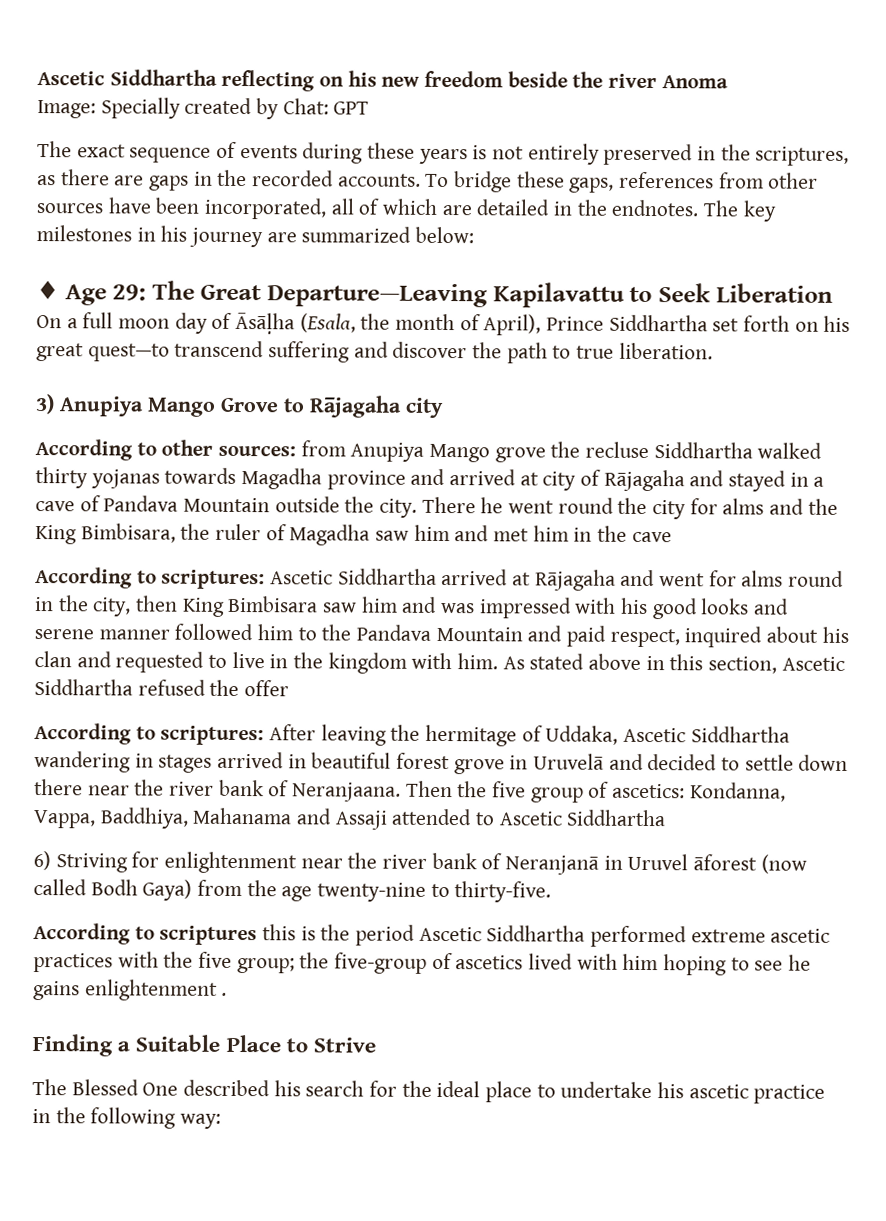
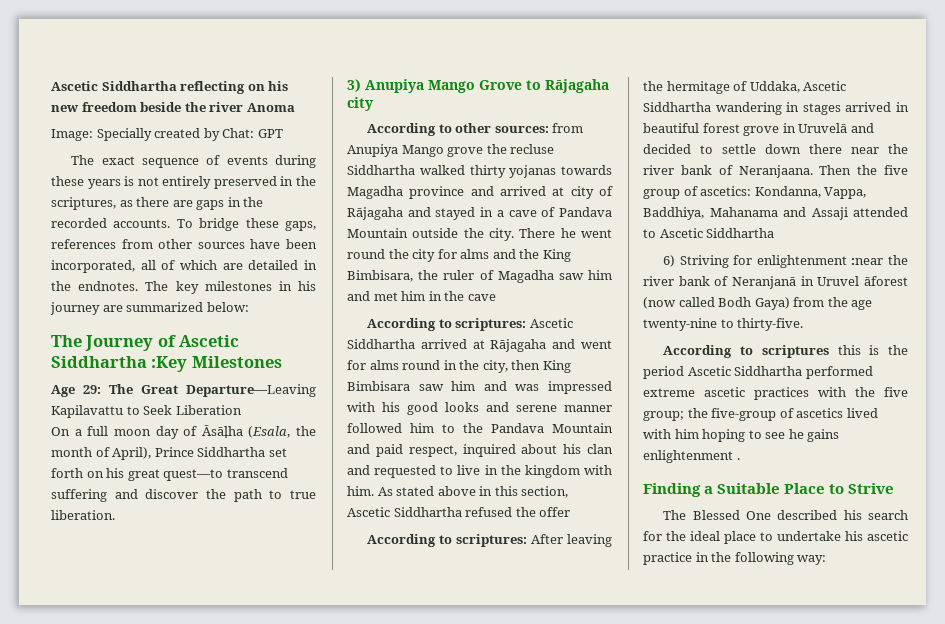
[36,280,59,300] ♦ -> [51,335,240,351] [51,356,282,372] The Journey of Ascetic Siddhartha :Key Milestones //
[300,858,343,869] near -> [851,258,884,265] :near

